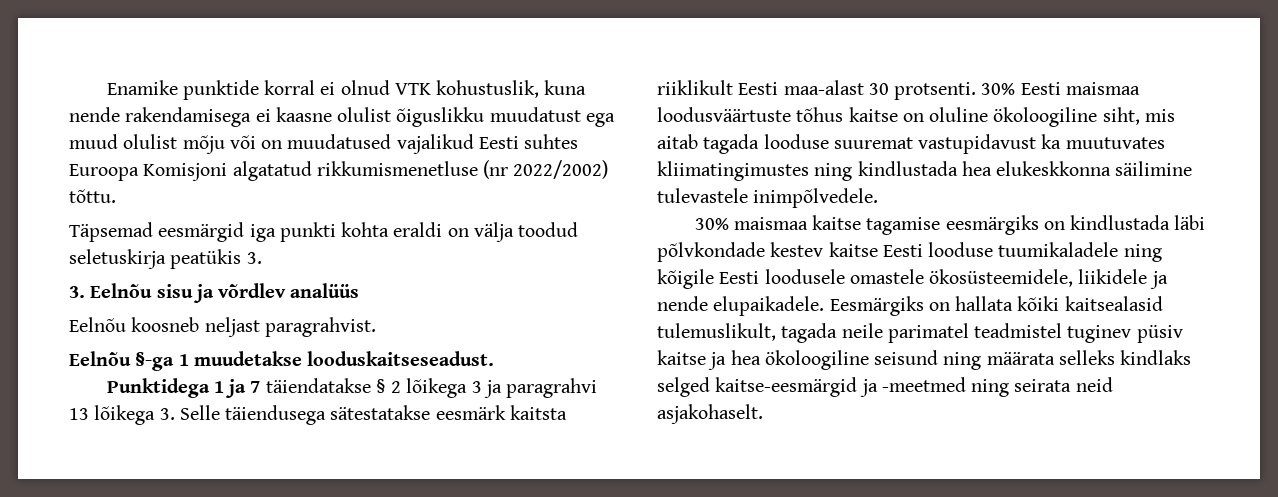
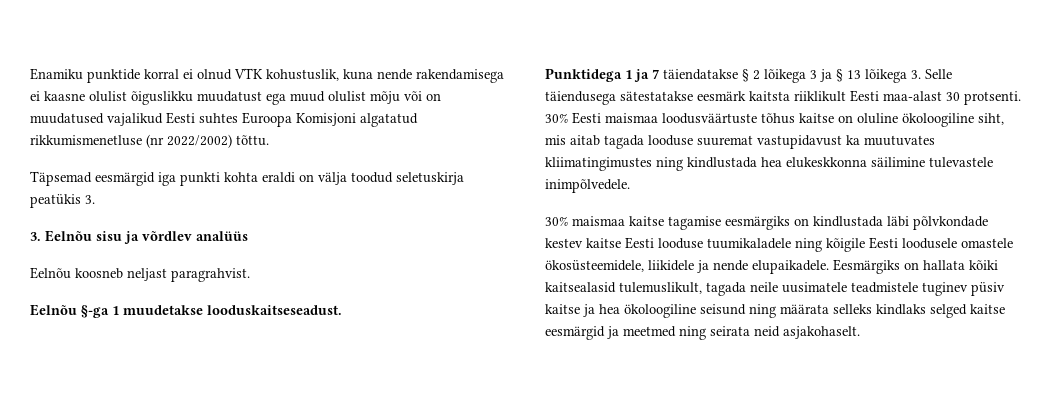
[106,80,178,95] Enamike -> [30,68,83,80] Enamiku
[506,378,598,398] paragrahvi -> [836,69,843,82] §
[887,323,1063,343] parimatel teadmistel -> [782,282,918,293] uusimatele teadmistele
[715,377,966,397] kaitse-eesmärgid ja -meetmed -> [970,304,1005,314] [545,326,676,340] kaitse eesmärgid ja meetmed

